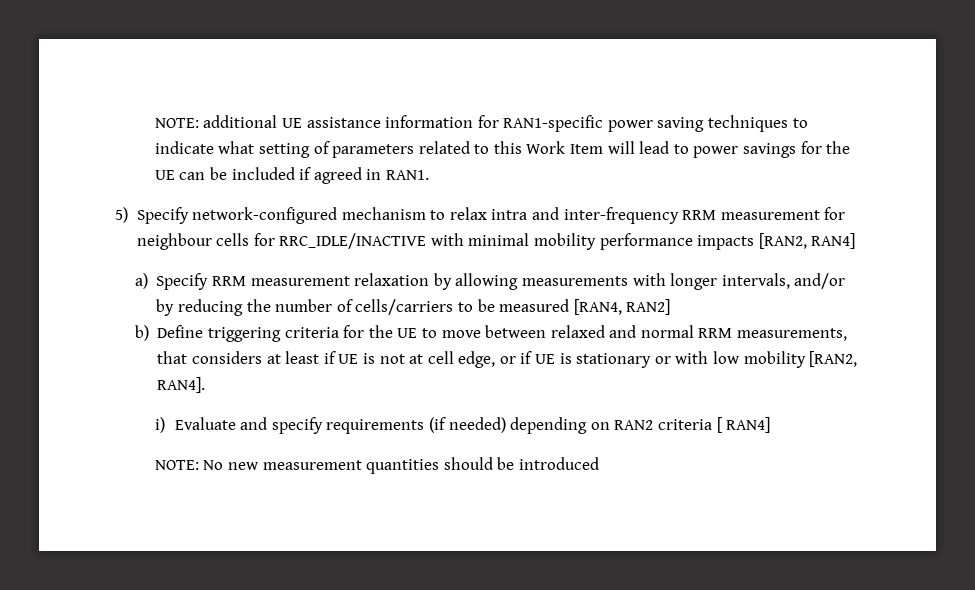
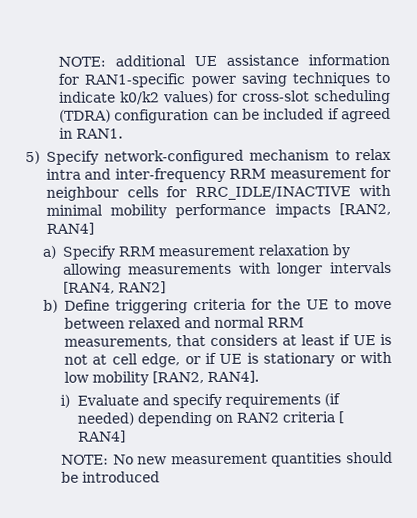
[218,141,851,158] [154,170,175,180] what setting of parameters related to this Work Item will lead to power savings for the UE -> [119,89,391,105] [59,108,210,124] k0/k2 values) for cross-slot scheduling (TDRA) configuration
[721,273,846,289] [156,299,570,316] intervals, and/or by reducing the number of cells/carriers to be measured -> [330,261,393,274] intervals

